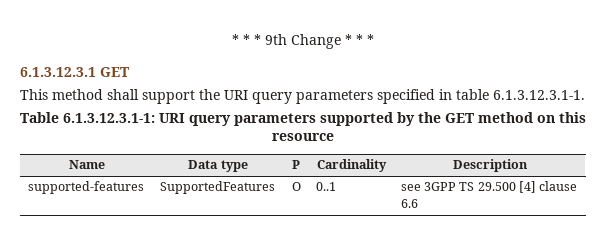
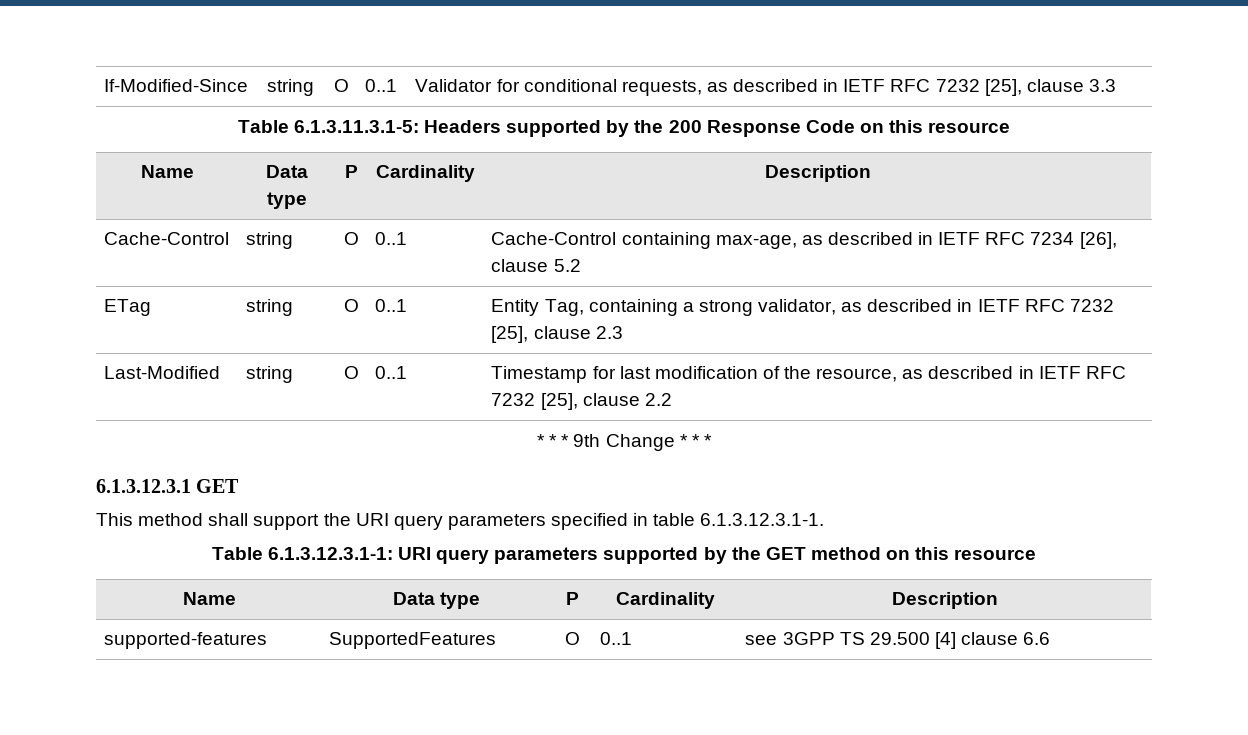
(232, 39) none -> [104,79,249,92] [267,79,315,96] [333,79,349,92] [365,79,398,92] [415,79,1116,96] [237,120,1011,137] [141,165,194,178] [265,165,308,178] [266,192,307,209] [344,165,358,178] [376,165,475,182] [764,165,871,182] [104,232,230,245] [246,232,294,249] [343,232,359,245] [375,232,408,245] [491,232,1117,249] [491,259,581,272] [104,299,152,316] [246,299,294,316] [343,299,359,312] [375,299,408,312] [491,299,1114,316] [491,326,623,343] [104,366,221,379] [246,366,294,383] [343,366,359,379] [375,366,408,379] [491,366,1126,383] [491,393,672,410] If-Modified-Since | string | O | 0..1 | Validator for conditional requests, as described in IETF RFC 7232 [25], clause 3.3 // Table 6.1.3.11.3.1-5: Headers supported by the 200 Response Code on this resource // Name | Data type | P | Cardinality | Description // Cache-Control | string | O | 0..1 | Cache-Control containing max-age, as described in IETF RFC 7234 [26], clause 5.2 // ETag | string | O | 0..1 | Entity Tag, containing a strong validator, as described in IETF RFC 7232 [25], clause 2.3 // Last-Modified | string | O | 0..1 | Timestamp for last modification of the resource, as described in IETF RFC 7232 [25], clause 2.2 //

